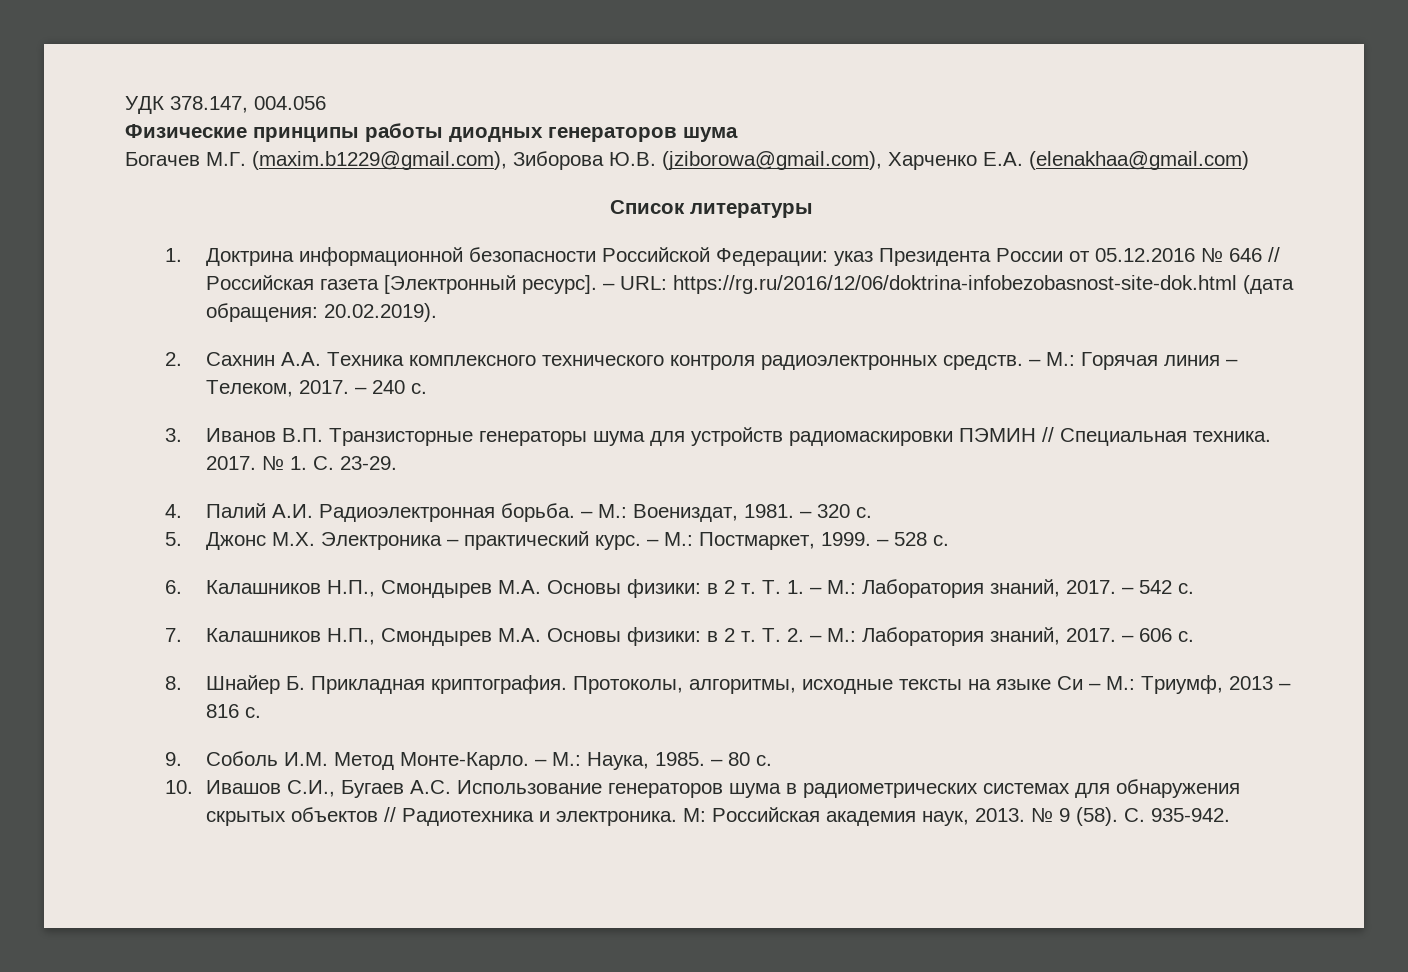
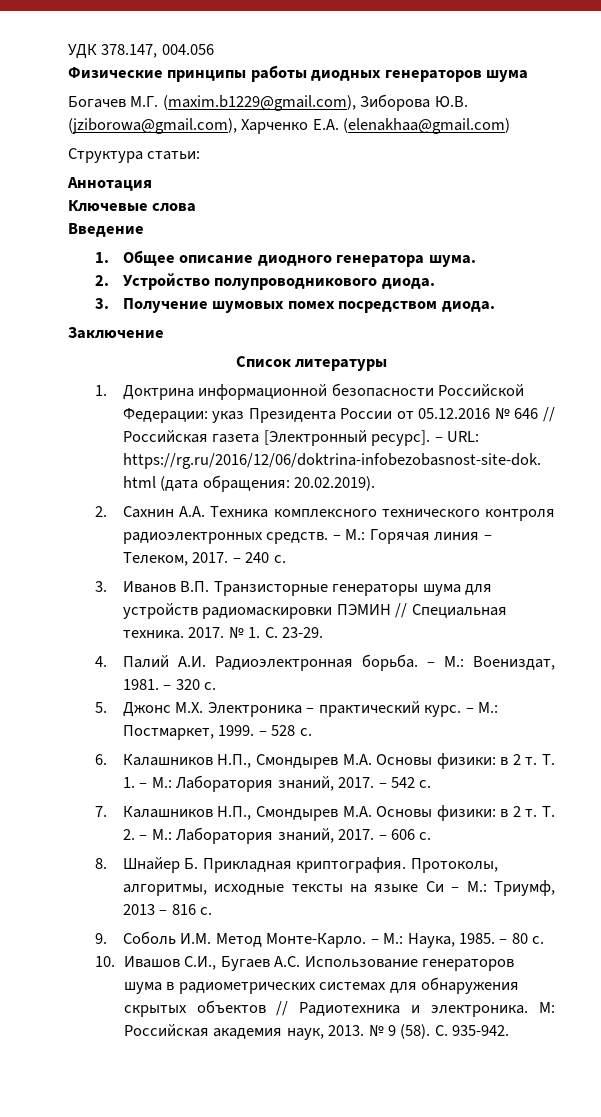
(1249, 160) none -> [68,148,201,163] [67,177,152,191] [68,200,197,212] [68,223,144,237] [95,250,476,267] [95,273,435,290] [95,298,495,313] [68,327,164,339] // Структура статьи: // Аннотация // Ключевые слова // Введение // 1. Общее описание диодного генератора шума. // 2. Устройство полупроводникового диода. // 3. Получение шумовых помех посредством диода. // Заключение

